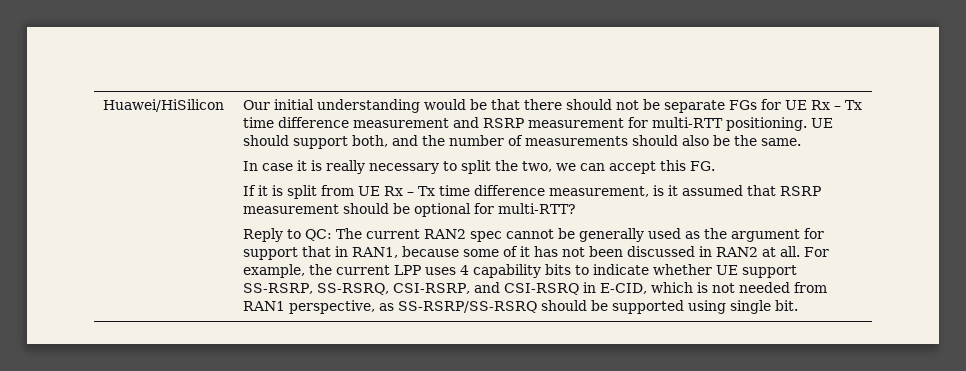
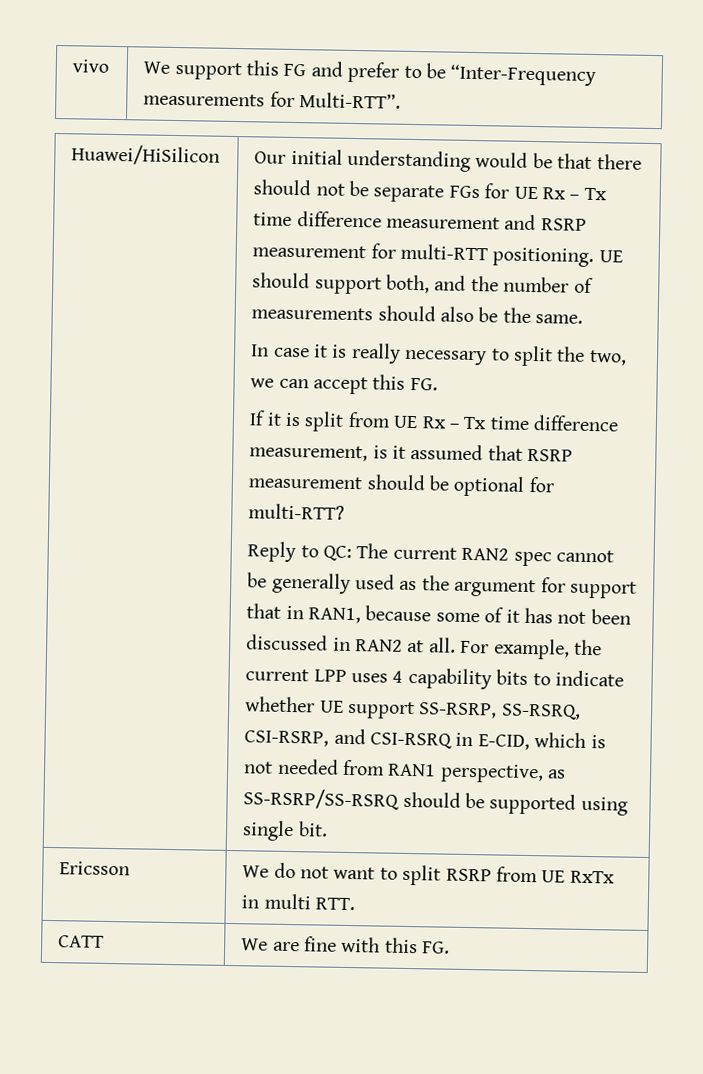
(103, 105) none -> [72,59,110,73] [143,60,597,87] [143,91,402,109] vivo | We support this FG and prefer to be “Inter-Frequency measurements for Multi-RTT”. //
(799, 305) none -> [59,861,131,876] [242,862,615,886] [241,893,356,911] [58,935,105,948] [241,936,451,954] // Ericsson | We do not want to split RSRP from UE RxTx in multi RTT. // CATT | We are fine with this FG.

